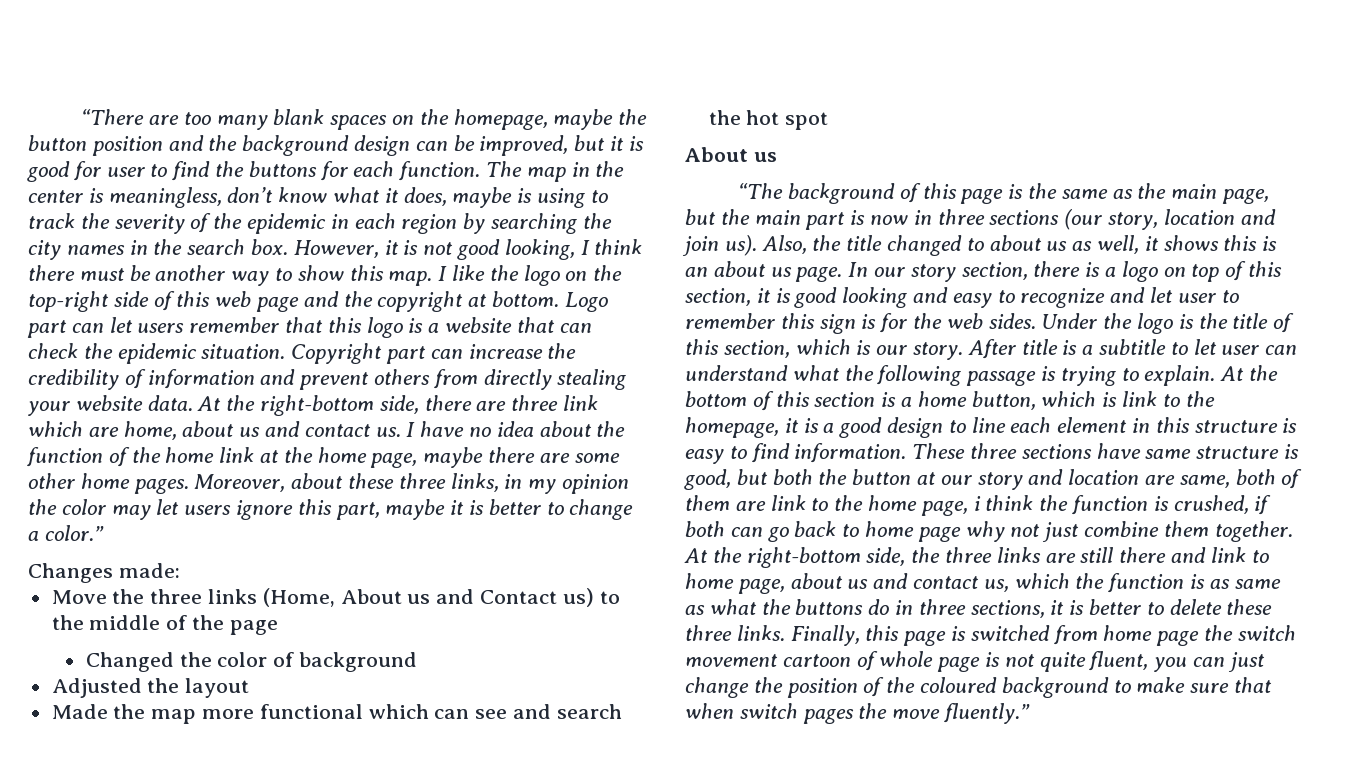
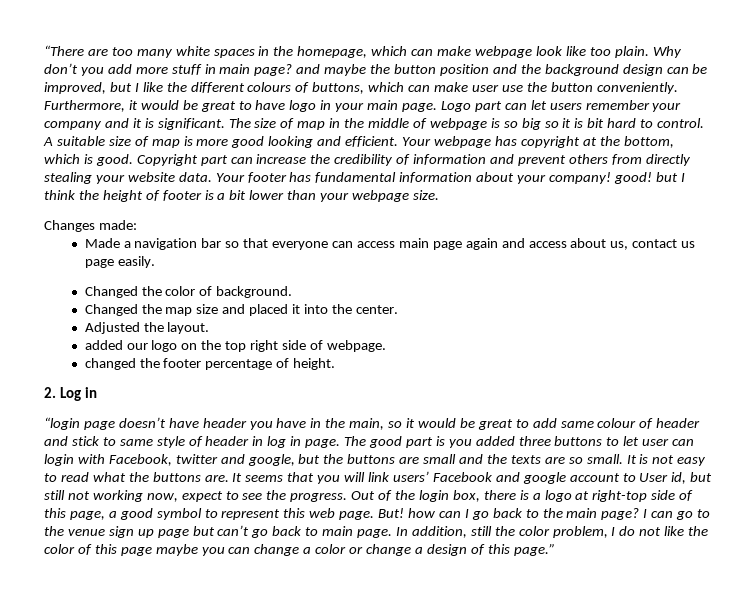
[273,109,548,130] blank spaces on the homepage, -> [175,46,682,58] [44,63,321,76] white spaces in the homepage, which can make webpage look like too plain. Why don’t you add more stuff in main page? and
[610,136,644,151] [27,161,625,182] [28,187,608,208] [28,213,612,234] [28,239,643,260] [28,265,623,286] [28,291,560,312] it is good for user to find the buttons for each function. The map in the center is meaningless, don’t know what it does, maybe is using to track the severity of the epidemic in each region by searching the city names in the search box. However, it is not good looking, I think there must be another way to show this map. I like the logo on the top-right side of this web page and the copyright at bottom. -> [134,82,678,94] [44,100,438,112] I like the different colours of buttons, which can make user use the button conveniently. Furthermore, it would be great to have logo in your main page.
[285,317,592,338] [28,343,286,364] that this logo is a website that can check the epidemic situation. -> [652,102,682,112] [44,118,705,130] [43,136,674,148] [44,154,133,166] your company and it is significant. The size of map in the middle of webpage is so big so it is bit hard to control. A suitable size of map is more good looking and efficient. Your webpage has copyright at the bottom, which is good.
[197,395,599,416] [28,421,626,440] [27,447,620,468] [28,473,630,494] [28,499,634,520] [28,525,104,541] [28,563,180,583] [51,588,620,607] [51,615,278,635] At the right-bottom side, there are three link which are home, about us and contact us. I have no idea about the function of the home link at the home page, maybe there are some other home pages. Moreover, about these three links, in my opinion the color may let users ignore this part, maybe it is better to change a color.” // Changes made: // Move the three links (Home, About us and Contact us) to the middle of the page -> [215,172,685,184] [44,190,439,202] [44,220,137,232] [84,238,696,250] [84,256,155,268] Your footer has fundamental information about your company! good! but I think the height of footer is a bit lower than your webpage size. // Changes made: // Made a navigation bar so that everyone can access main page again and access about us, contact us page easily.
[299,652,418,672] [51,678,250,698] [51,704,622,724] [708,110,829,130] [685,147,777,162] [738,183,1270,204] [685,209,1276,230] [682,235,1278,256] [685,261,1283,282] [685,287,1239,308] [685,313,1295,334] [685,339,1298,360] [685,365,1279,386] [685,391,1215,411] [685,417,1298,438] [685,443,1300,464] [684,469,1303,490] [685,495,1272,516] [685,521,1293,542] [684,547,1269,568] [685,573,1281,594] [685,599,1273,618] [685,625,1296,646] [685,651,1265,672] [685,677,1273,698] [685,703,1031,724] background // Adjusted the layout // Made the map more functional which can see and search the hot spot // About us // “The background of this page is the same as the main page, but the main part is now in three sections (our story, location and join us). Also, the title changed to about us as well, it shows this is an about us page. In our story section, there is a logo on top of this section, it is good looking and easy to recognize and let user to remember this sign is for the web sides. Under the logo is the title of this section, which is our story. After title is a subtitle to let user can understand what the following passage is trying to explain. At the bottom of this section is a home button, which is link to the homepage, it is a good design to line each element in this structure is easy to find information. These three sections have same structure is good, but both the button at our story and location are same, both of them are link to the home page, i think the function is crushed, if both can go back to home page why not just combine them together. At the right-bottom side, the three links are still there and link to home page, about us and contact us, which the function is as same as what the buttons do in three sections, it is better to delete these three links. Finally, this page is switched from home page the switch movement cartoon of whole page is not quite fluent, you can just change the position of the coloured background to make sure that when switch pages the move fluently.” -> [216,286,293,298] [84,304,398,316] [84,322,210,334] [84,340,386,352] [84,358,336,370] [44,387,97,401] [44,417,701,430] [44,436,695,448] [44,454,707,466] [44,471,713,484] [44,490,694,502] [44,508,711,520] [44,525,709,538] [44,543,555,556] background. // Changed the map size and placed it into the center. // Adjusted the layout. // added our logo on the top right side of webpage. // changed the footer percentage of height. // 2. Log in // “login page doesn’t have header you have in the main, so it would be great to add same colour of header and stick to same style of header in log in page. The good part is you added three buttons to let user can login with Facebook, twitter and google, but the buttons are small and the texts are so small. It is not easy to read what the buttons are. It seems that you will link users’ Facebook and google account to User id, but still not working now, expect to see the progress. Out of the login box, there is a logo at right-top side of this page, a good symbol to represent this web page. But! how can I go back to the main page? I can go to the venue sign up page but can’t go back to main page. In addition, still the color problem, I do not like the color of this page maybe you can change a color or change a design of this page.”

